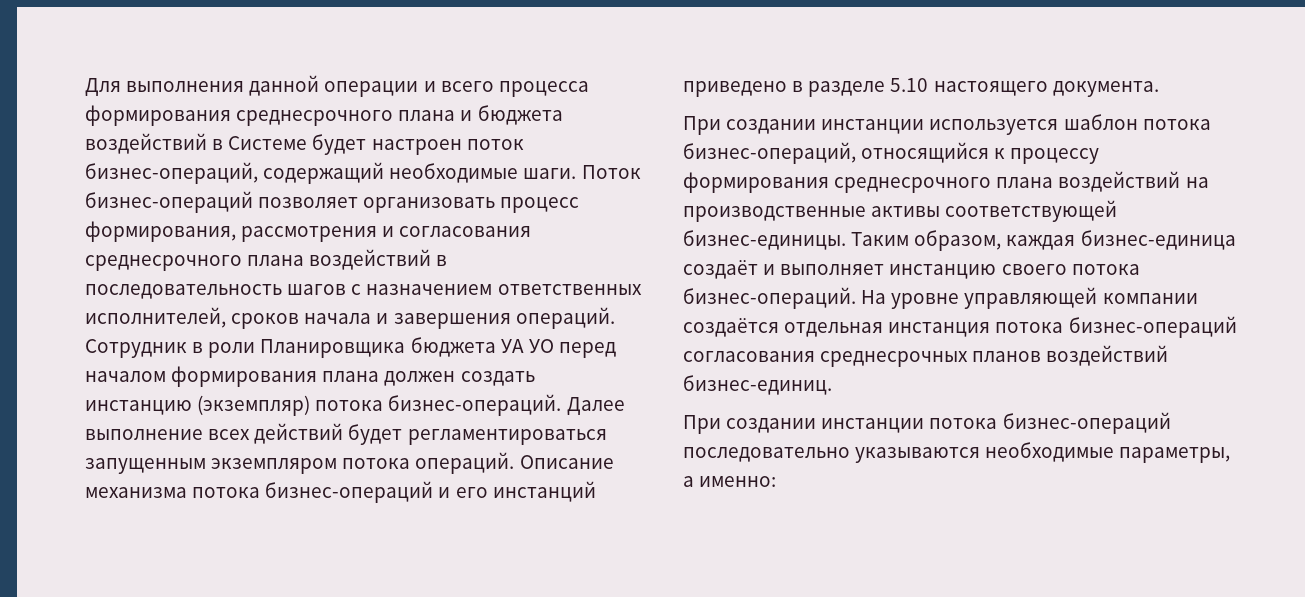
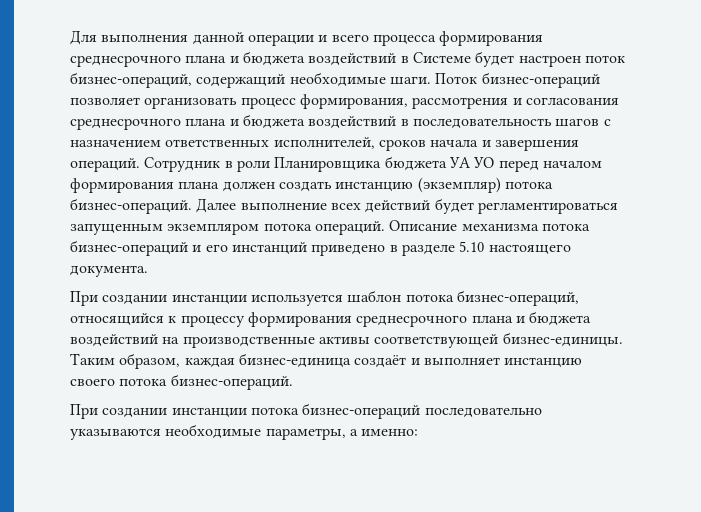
(305, 260) none -> [229,114,305,129] и бюджета
(1054, 182) none -> [515,311,592,326] и бюджета
[861,287,1198,309] [683,316,1237,338] [683,345,1169,367] [683,375,832,395] На уровне управляющей компании создаётся отдельная инстанция потока бизнес-операций согласования среднесрочных планов воздействий бизнес-единиц. -> (293, 382) none

